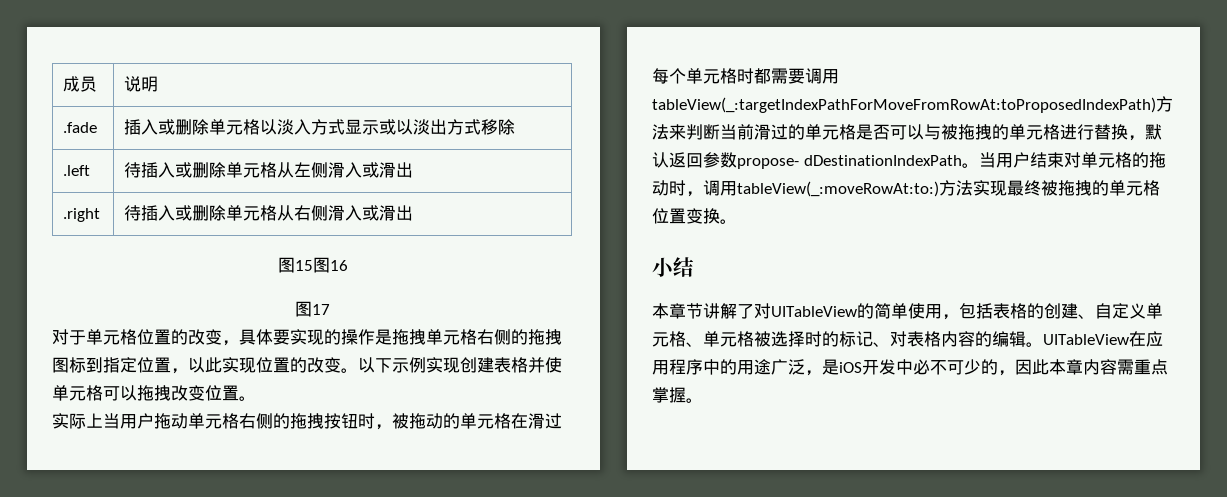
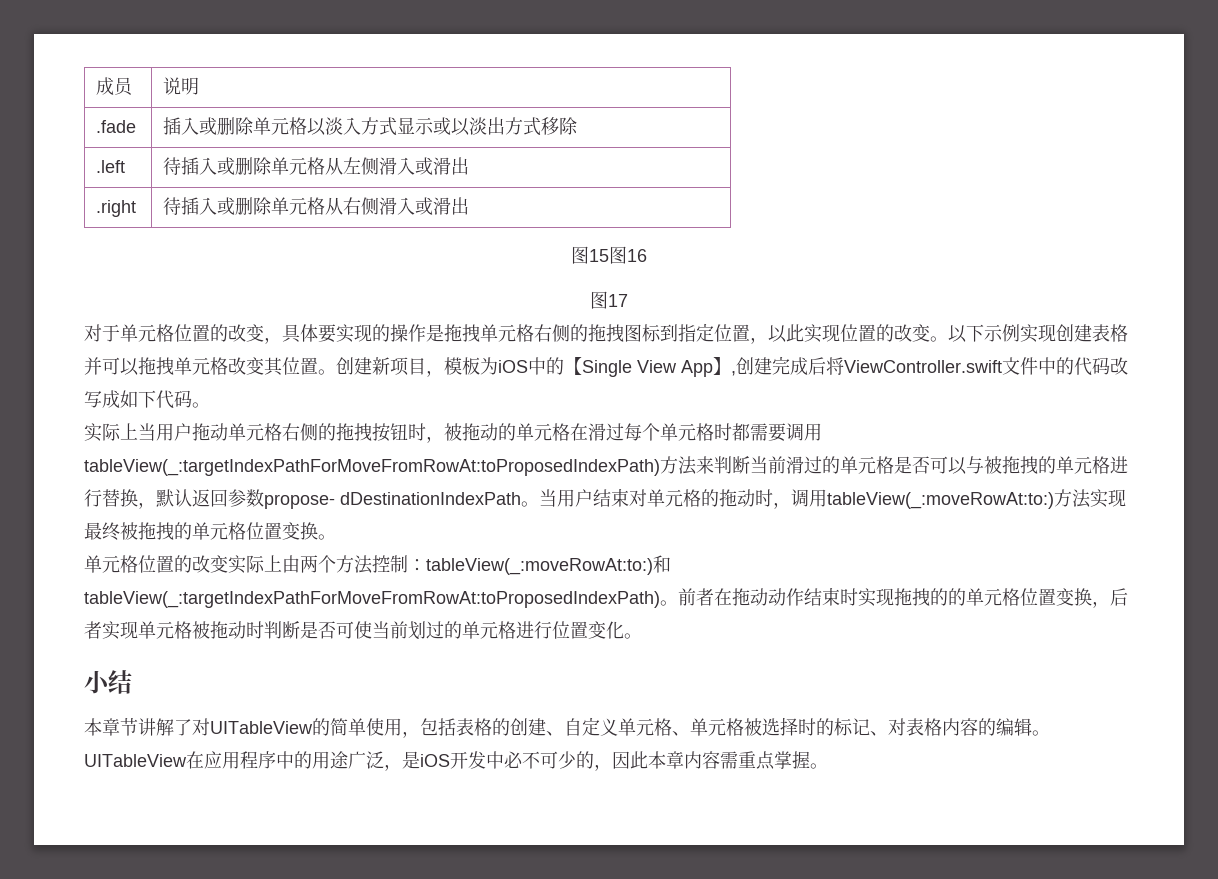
[545,357,562,373] [52,385,239,401] 使单元格可以拖拽改变位置 -> [102,356,1128,377] [84,390,192,409] 可以拖拽单元格改变其位置。创建新项目，模板为iOS中的【Single View App】,创建完成后将ViewController.swift文件中的代码改写成如下代码
(737, 221) none -> [84,555,671,575] [84,588,1128,608] [84,621,642,640] // 单元格位置的改变实际上由两个方法控制：tableView(_:moveRowAt:to:)和tableView(_:targetIndexPathForMoveFromRowAt:toProposedIndexPath)。前者在拖动动作结束时实现拖拽的的单元格位置变换，后者实现单元格被拖动时判断是否可使当前划过的单元格进行位置变化。

